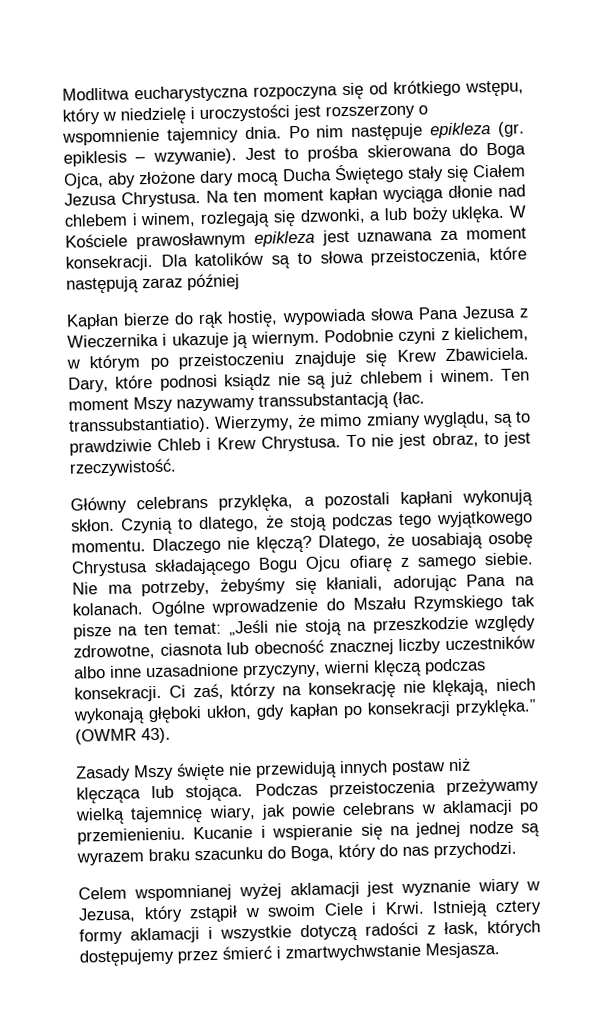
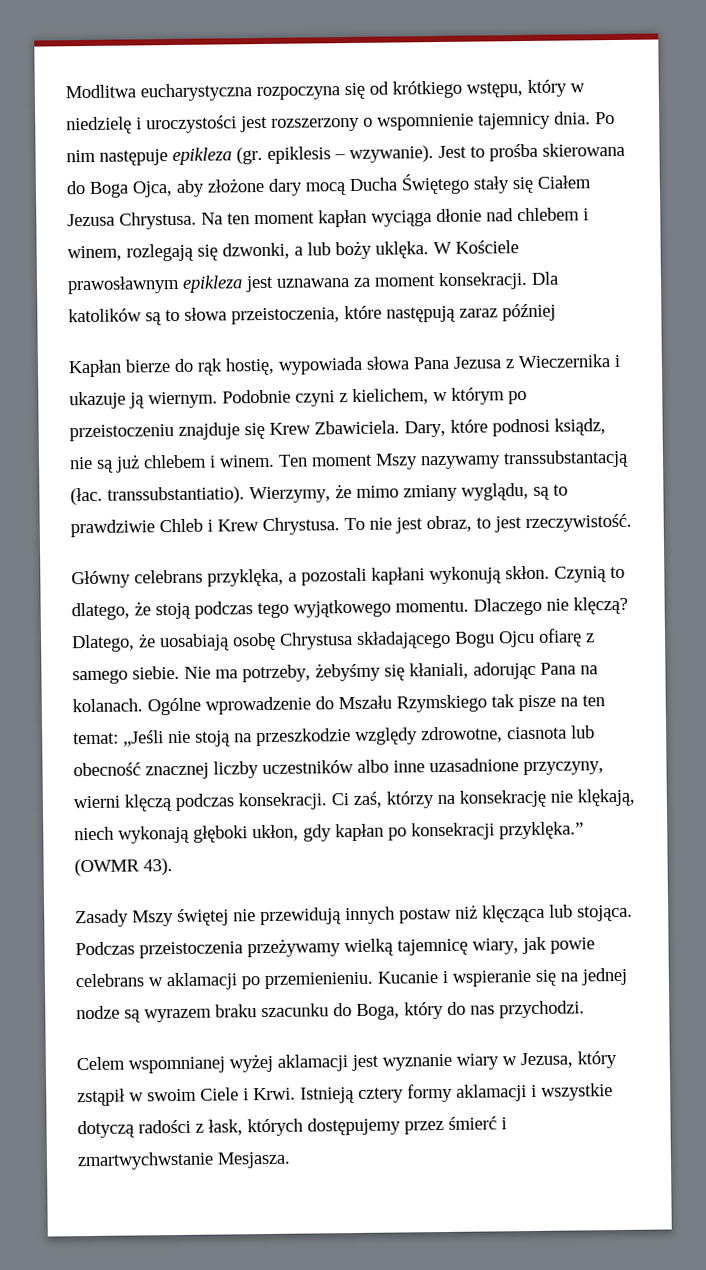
[224,373,272,391] ksiądz -> [554,418,606,436] ksiądz,
[176,762,225,781] święte -> [177,908,229,927] świętej

